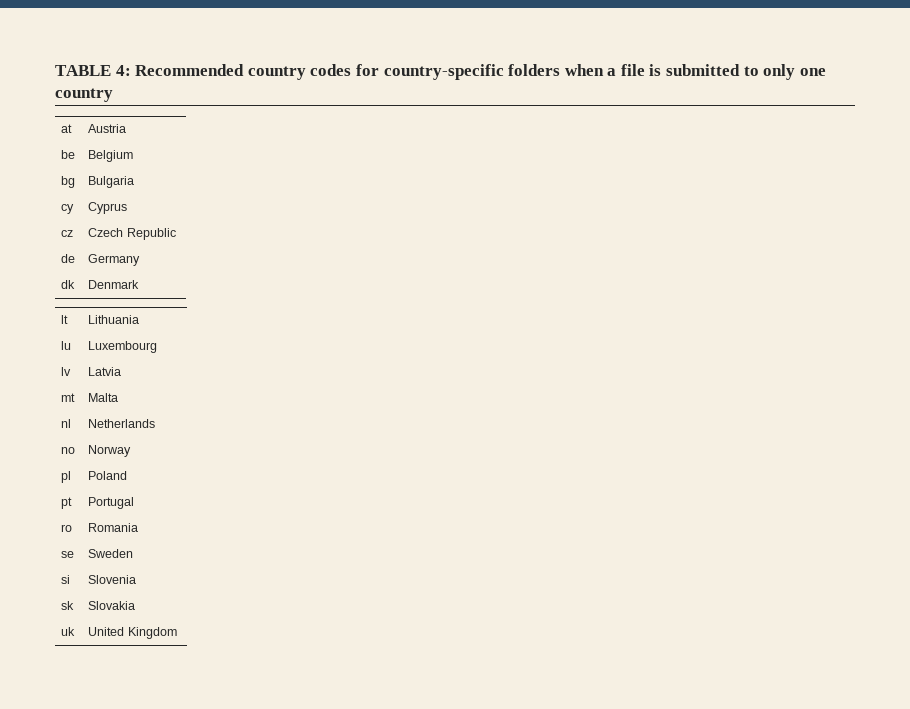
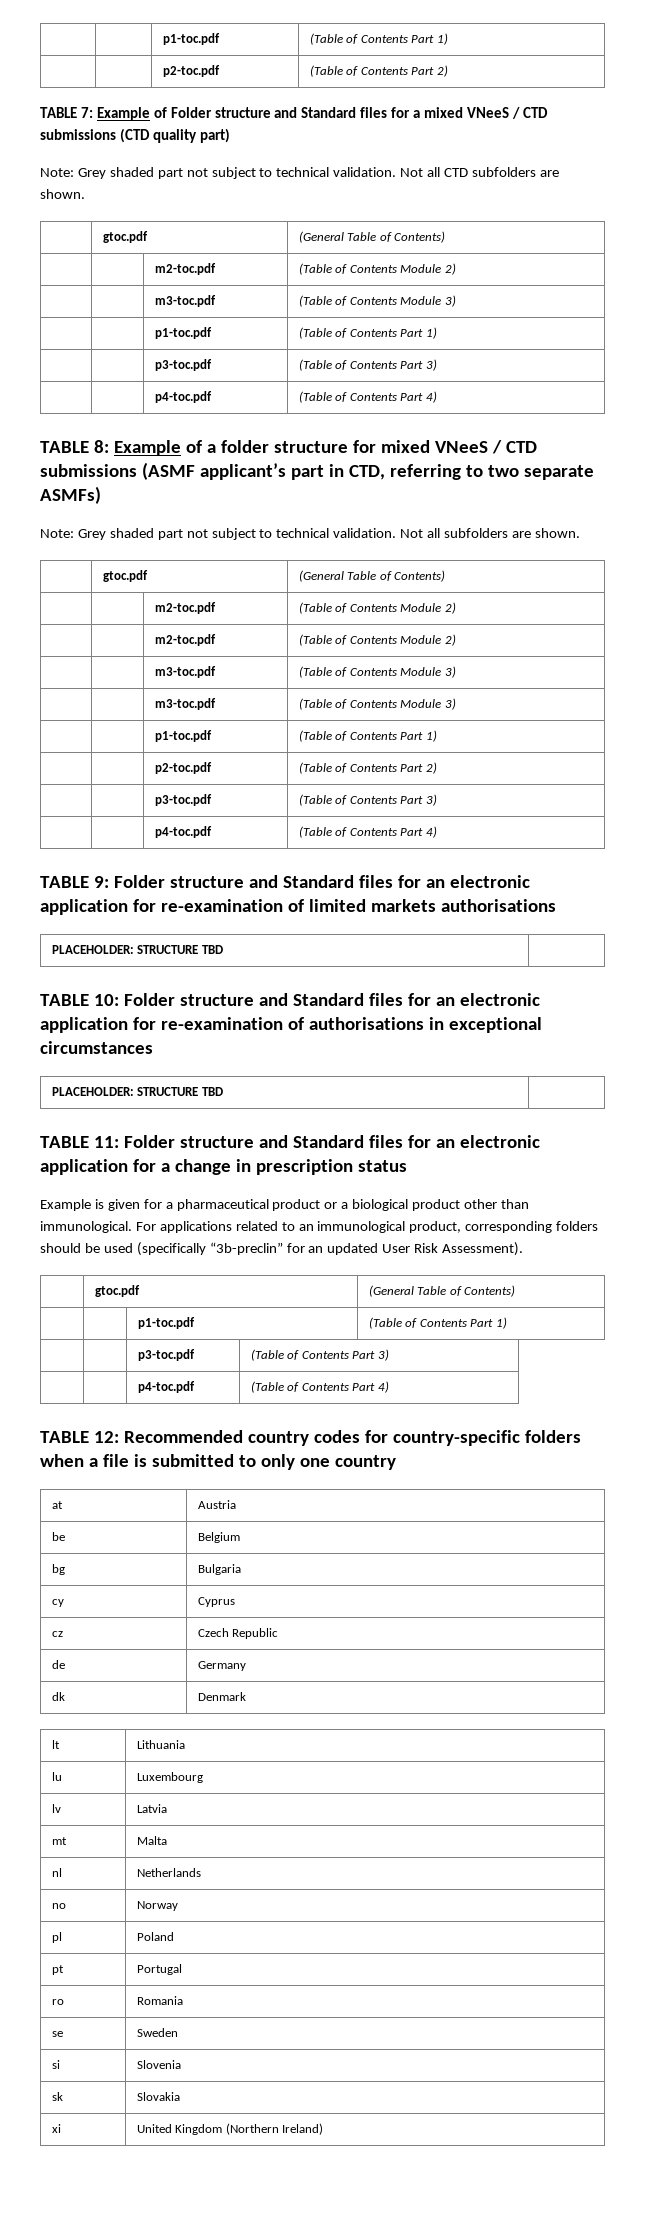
[55,65,131,76] TABLE 4: -> [162,33,220,45] [309,33,448,45] [162,65,220,77] [309,65,448,77] [40,107,548,121] [40,128,230,143] [40,167,559,179] [40,189,85,199] [102,231,148,243] [298,231,446,243] [154,263,216,275] [298,263,456,275] [154,295,216,307] [298,295,456,307] [154,327,212,339] [298,327,437,339] [154,359,212,371] [298,359,437,371] [154,391,212,403] [298,391,437,403] [40,440,537,456] [40,462,594,480] [40,486,101,504] [40,528,580,540] [102,570,148,582] [298,570,446,582] [154,602,216,614] [298,602,456,614] [154,634,216,646] [298,634,456,646] [154,666,216,678] [298,666,456,678] [154,698,216,710] [298,698,456,710] [154,730,212,742] [298,730,437,742] [154,762,212,774] [298,762,437,774] [154,794,212,806] [298,794,437,806] [154,826,212,838] [298,826,437,838] [40,875,530,888] [40,899,556,915] [51,945,223,954] [40,993,540,1006] [40,1017,542,1033] [40,1041,153,1054] [51,1087,223,1096] [40,1135,540,1148] [40,1159,407,1175] [40,1199,529,1211] [40,1221,599,1233] [40,1242,524,1256] [94,1285,140,1297] [368,1285,516,1297] [137,1317,195,1329] [368,1317,507,1329] [137,1349,195,1361] [250,1349,389,1361] [137,1381,195,1393] [250,1381,389,1393] [40,1431,119,1443] | | p1-toc.pdf | (Table of Contents Part 1) // | | p2-toc.pdf | (Table of Contents Part 2) // TABLE 7: Example of Folder structure and Standard files for a mixed VNeeS / CTD submissions (CTD quality part) // Note: Grey shaded part not subject to technical validation. Not all CTD subfolders are shown. // | gtoc.pdf | (General Table of Contents) // | | m2-toc.pdf | (Table of Contents Module 2) // | | m3-toc.pdf | (Table of Contents Module 3) // | | p1-toc.pdf | (Table of Contents Part 1) // | | p3-toc.pdf | (Table of Contents Part 3) // | | p4-toc.pdf | (Table of Contents Part 4) // TABLE 8: Example of a folder structure for mixed VNeeS / CTD submissions (ASMF applicant’s part in CTD, referring to two separate ASMFs) // Note: Grey shaded part not subject to technical validation. Not all subfolders are shown. // | gtoc.pdf | (General Table of Contents) // | | m2-toc.pdf | (Table of Contents Module 2) // | | m2-toc.pdf | (Table of Contents Module 2) // | | m3-toc.pdf | (Table of Contents Module 3) // | | m3-toc.pdf | (Table of Contents Module 3) // | | p1-toc.pdf | (Table of Contents Part 1) // | | p2-toc.pdf | (Table of Contents Part 2) // | | p3-toc.pdf | (Table of Contents Part 3) // | | p4-toc.pdf | (Table of Contents Part 4) // TABLE 9: Folder structure and Standard files for an electronic application for re-examination of limited markets authorisations // PLACEHOLDER: STRUCTURE TBD | // TABLE 10: Folder structure and Standard files for an electronic application for re-examination of authorisations in exceptional circumstances // PLACEHOLDER: STRUCTURE TBD | // TABLE 11: Folder structure and Standard files for an electronic application for a change in prescription status // Example is given for a pharmaceutical product or a biological product other than immunological. For applications related to an immunological product, corresponding folders should be used (specifically “3b-preclin” for an updated User Risk Assessment). // | gtoc.pdf | (General Table of Contents) // | | p1-toc.pdf | (Table of Contents Part 1) // | | p3-toc.pdf | (Table of Contents Part 3) // | | p4-toc.pdf | (Table of Contents Part 4) // TABLE 12:
[61,627,76,636] uk -> [51,2124,61,2133] xi
(177, 633) none -> [225,2123,324,2135] (Northern Ireland)

